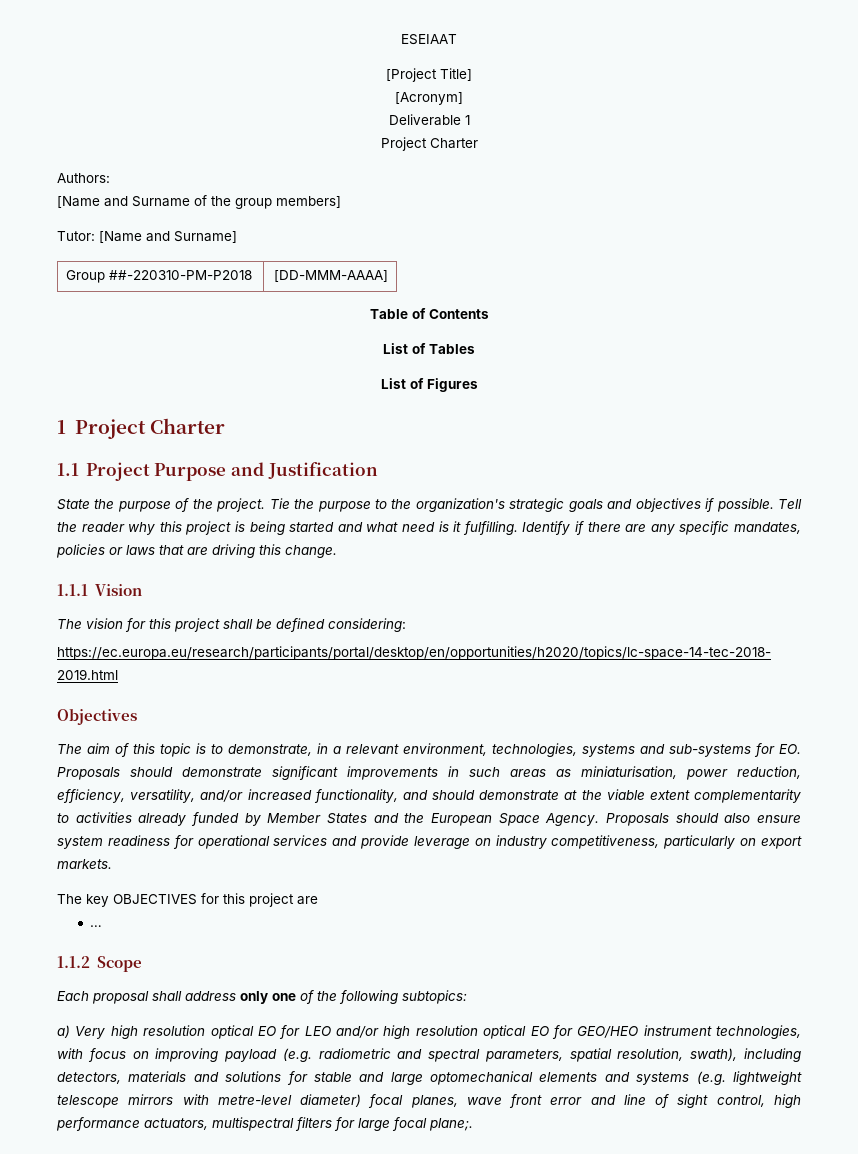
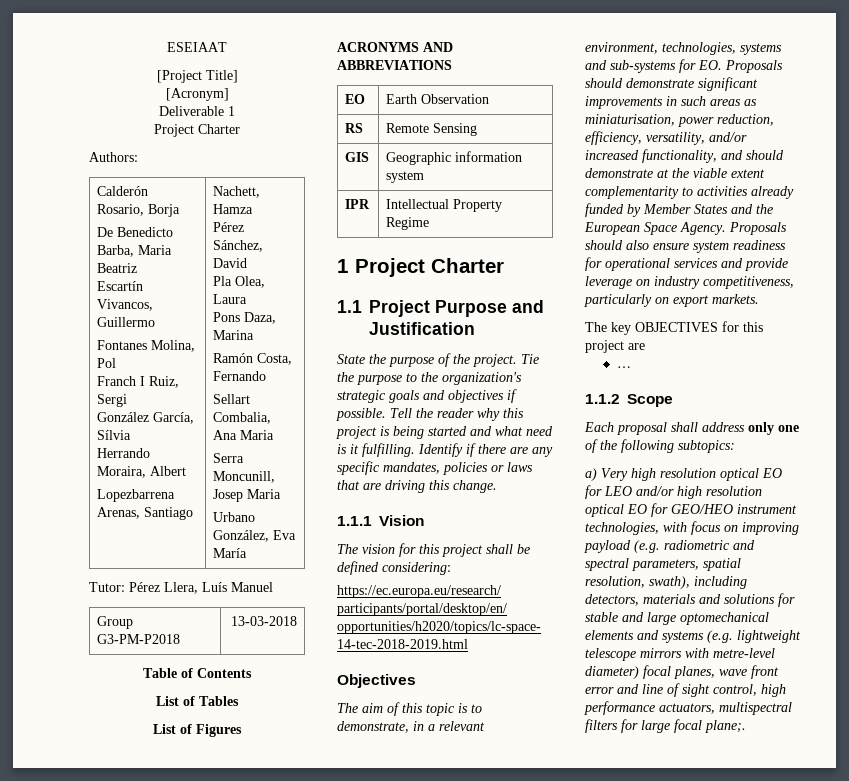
[57,195,341,209] [57,231,237,243] // [Name and Surname of the group members] // Tutor: [Name and Surname] -> [97,186,149,196] [97,204,181,217] [97,227,174,237] [97,245,173,257] [97,263,138,273] [97,281,144,291] [97,299,154,311] [97,317,156,327] [97,340,196,352] [97,358,117,368] [97,376,180,388] [97,394,128,407] [97,412,195,424] [97,430,132,440] [97,448,151,458] [97,466,187,478] [97,489,176,502] [97,507,194,520] [213,186,261,198] [213,204,254,214] [213,222,245,232] [213,240,264,252] [213,258,248,268] [213,276,266,288] [213,294,248,304] [213,312,277,324] [213,330,255,340] [213,353,293,365] [213,371,267,381] [213,394,251,404] [213,412,272,424] [213,430,275,440] [213,453,245,463] [213,471,276,483] [213,489,282,502] [213,512,256,522] [213,530,297,542] [213,548,248,558] [89,582,273,594] // Calderón Rosario, Borja // De Benedicto Barba, Maria Beatriz // Escartín Vivancos, Guillermo // Fontanes Molina, Pol // Franch I Ruiz, Sergi // González García, Sílvia // Herrando Moraira, Albert // Lopezbarrena Arenas, Santiago | Nachett, Hamza // Pérez Sánchez, David // Pla Olea, Laura // Pons Daza, Marina // Ramón Costa, Fernando // Sellart Combalia, Ana Maria // Serra Moncunill, Josep Maria // Urbano González, Eva María // Tutor: Pérez Llera, Luís Manuel
[109,270,253,280] [273,270,388,282] ##-220310-PM-P2018 | [DD-MMM-AAAA] -> [97,634,181,644] [230,616,297,626] G3-PM-P2018 | 13-03-2018
(478, 385) none -> [337,42,453,52] [337,60,452,70] [345,94,366,104] [386,94,490,104] [345,123,364,133] [386,123,478,136] [345,152,370,162] [386,151,523,165] [386,171,425,183] [345,199,371,209] [386,199,503,212] [386,217,430,230] // ACRONYMS AND ABBREVIATIONS // EO | Earth Observation // RS | Remote Sensing // GIS | Geographic information system // IPR | Intellectual Property Regime

